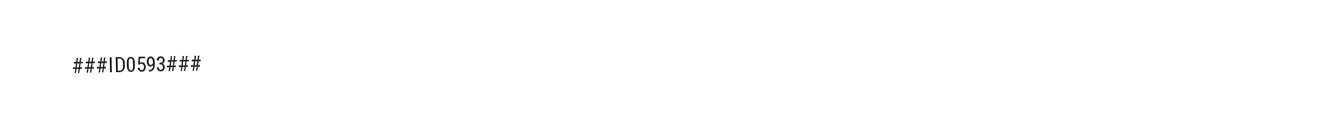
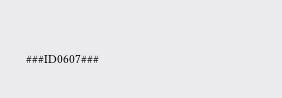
[71,55,202,73] ###ID0593### -> [26,54,99,63] ###ID0607###

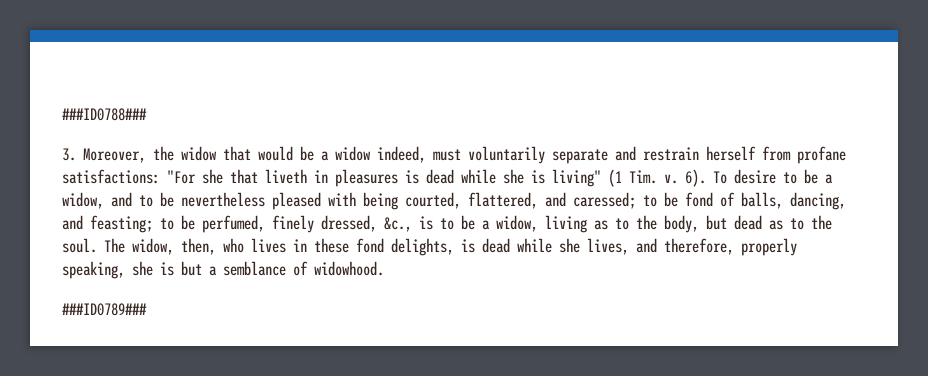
[26,54,99,63] ###ID0607### -> [62,108,147,121] [62,146,846,164] [62,169,833,187] [62,192,846,210] [62,215,832,233] [62,238,797,256] [62,261,384,279] [62,303,147,316] ###ID0788### // 3. Moreover, the widow that would be a widow indeed, must voluntarily separate and restrain herself from profane satisfactions: "For she that liveth in pleasures is dead while she is living" (1 Tim. v. 6). To desire to be a widow, and to be nevertheless pleased with being courted, flattered, and caressed; to be fond of balls, dancing, and feasting; to be perfumed, finely dressed, &c., is to be a widow, living as to the body, but dead as to the soul. The widow, then, who lives in these fond delights, is dead while she lives, and therefore, properly speaking, she is but a semblance of widowhood. // ###ID0789###

